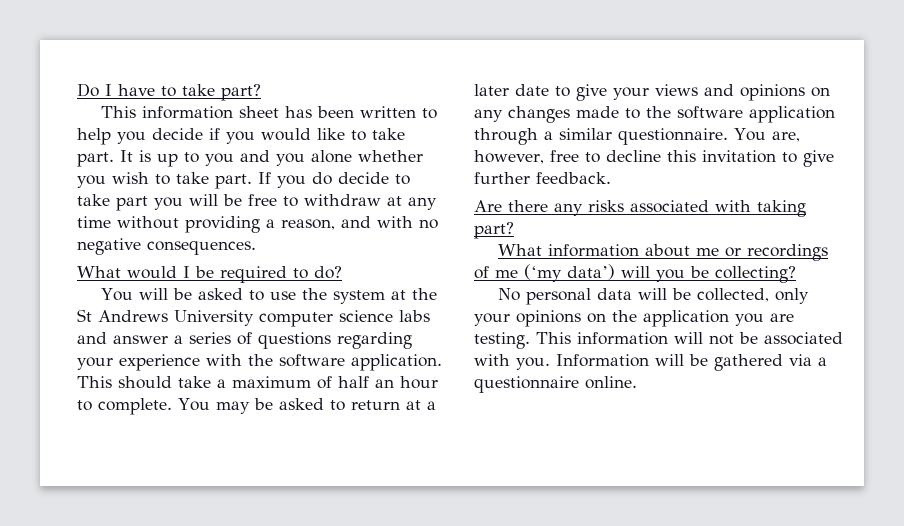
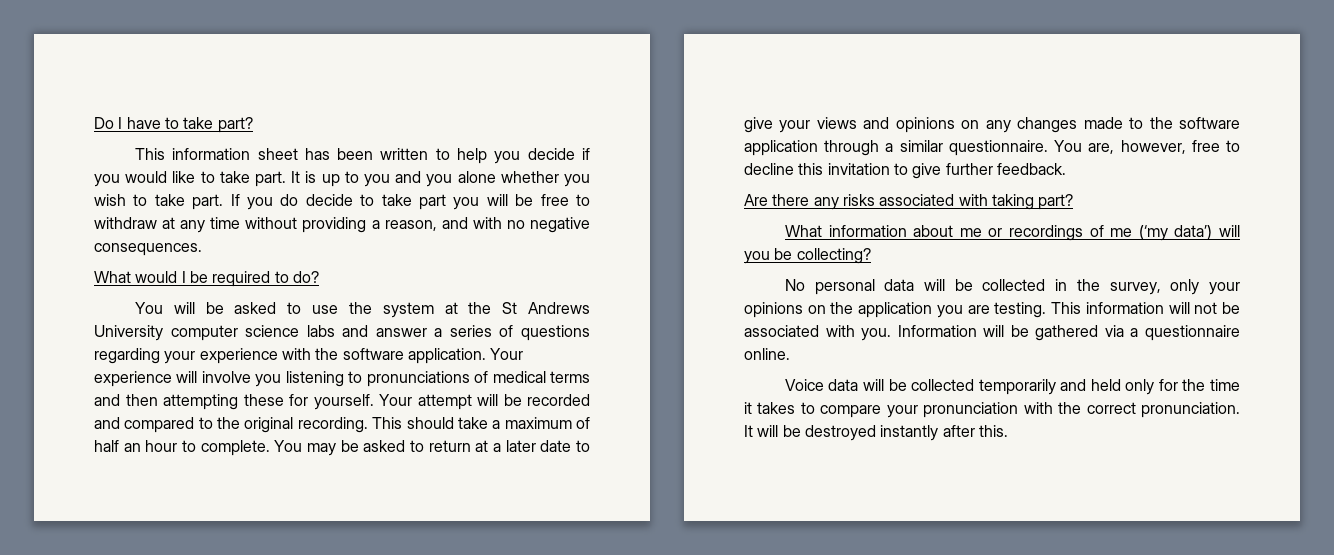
(442, 362) none -> [490,348,524,360] [94,371,591,387] [94,394,590,410] [94,417,368,433] Your experience will involve you listening to pronunciations of medical terms and then attempting these for yourself. Your attempt will be recorded and compared to the original recording.
[697,288,770,302] collected, -> [982,279,1161,295] collected in the survey,
(637, 382) none -> [784,379,1240,395] [744,402,1240,418] [744,425,1008,441] // Voice data will be collected temporarily and held only for the time it takes to compare your pronunciation with the correct pronunciation. It will be destroyed instantly after this.

